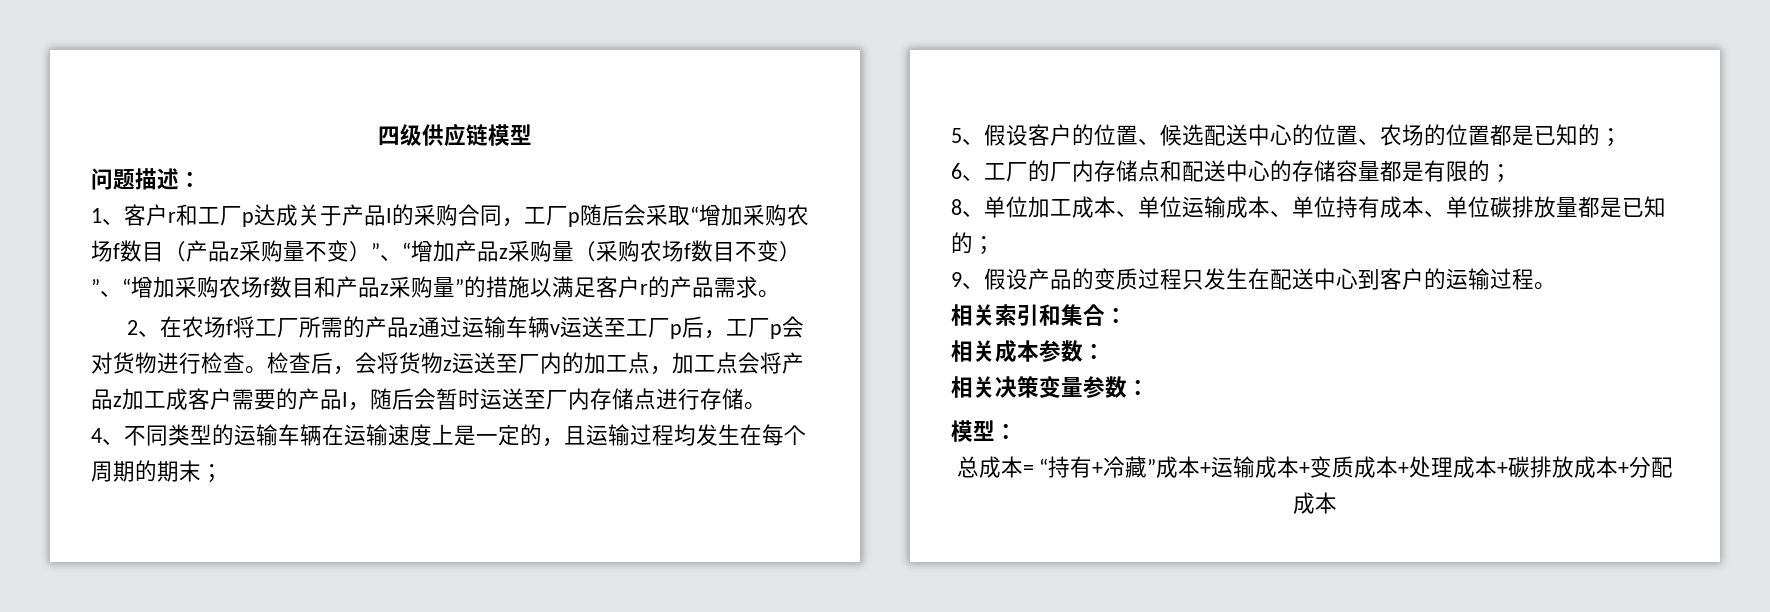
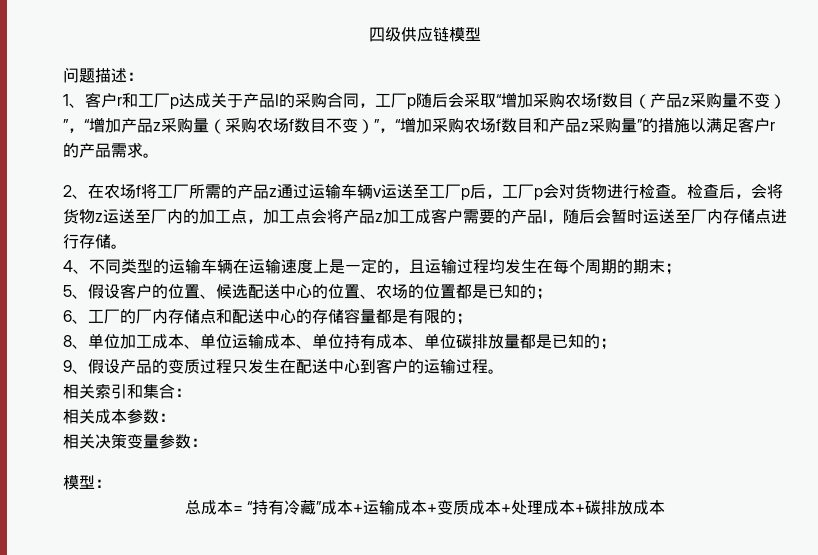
[380,254,402,261] 、 -> [68,128,84,133] ，
[100,290,122,297] 、 -> [379,128,395,133] ，
[1092,462,1104,475] + -> (285, 507) none
[1618,456,1674,478] [1293,492,1337,514] +分配成本 -> (666, 507) none

